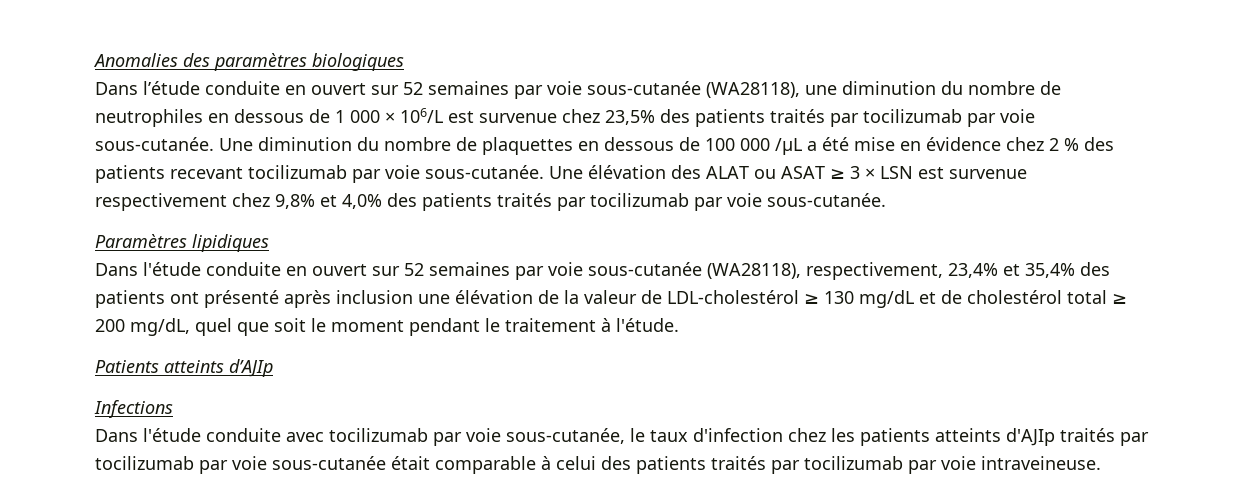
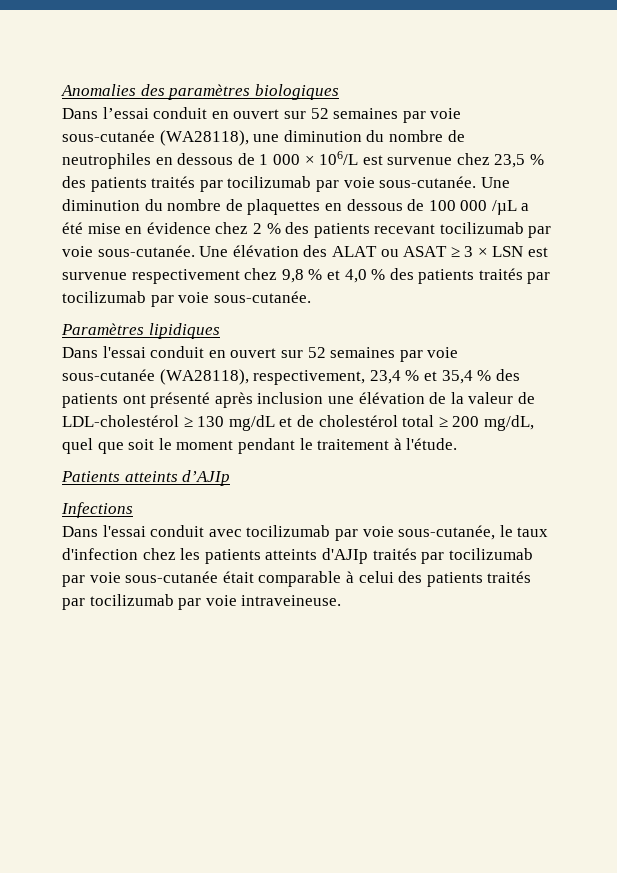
[143,81,280,95] l’étude conduite -> [102,107,208,119] l’essai conduit
[605,110,655,125] 23,5% -> [494,154,545,168] 23,5 %
[275,194,382,209] 9,8% et 4,0% -> [281,269,386,283] 9,8 % et 4,0 %
[143,262,281,276] l'étude conduite -> [102,346,205,358] l'essai conduit
[948,263,1075,278] 23,4% et 35,4% -> [369,370,492,384] 23,4 % et 35,4 %
[143,428,281,442] l'étude conduite -> [102,525,205,537] l'essai conduit

